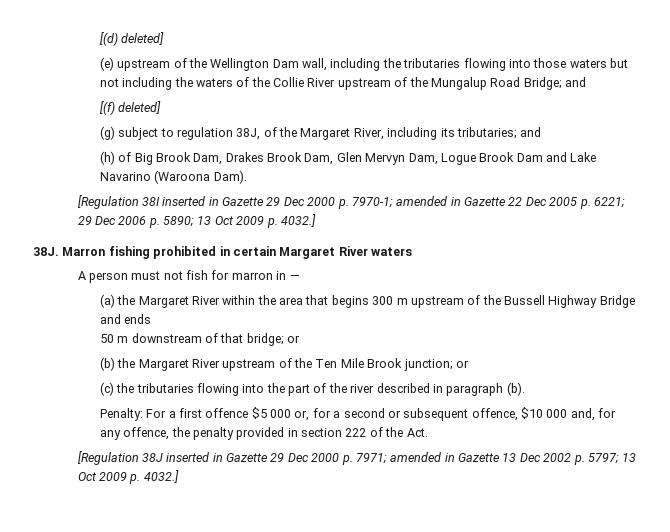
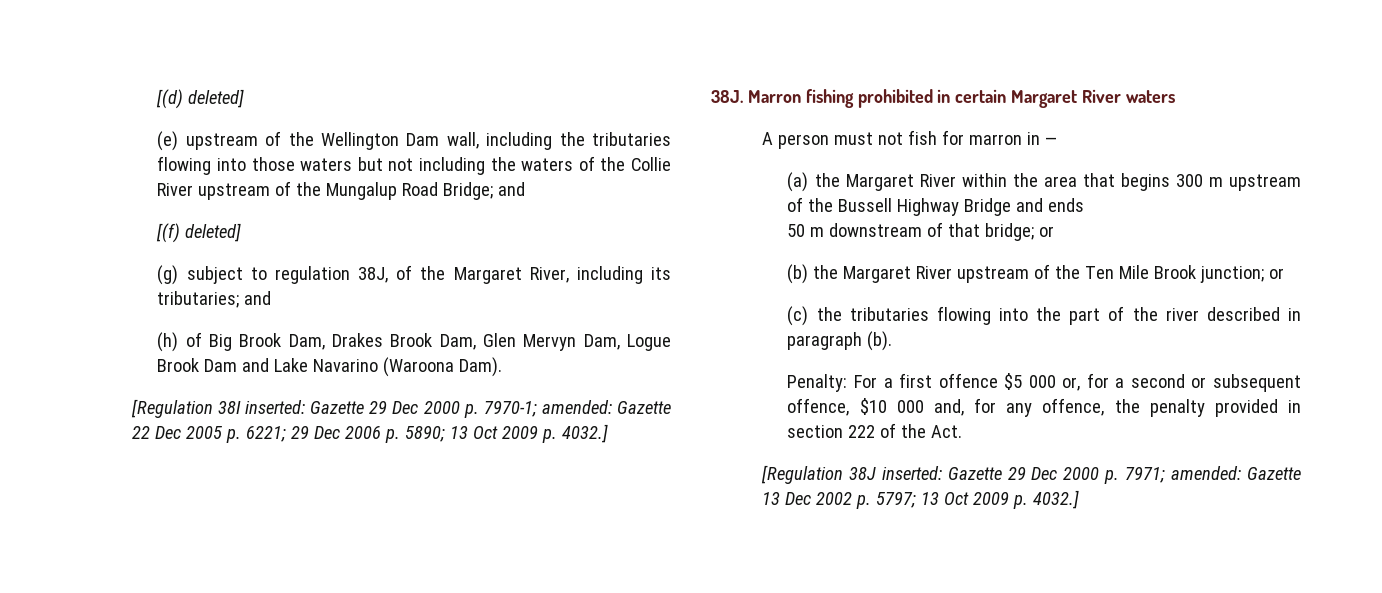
[162,196,219,206] inserted in -> [245,400,306,414] inserted:
[396,196,461,206] amended in -> [541,400,612,414] amended:
[166,452,223,462] inserted in -> [881,466,942,480] inserted:
[390,452,455,462] amended in -> [1171,466,1242,480] amended:

